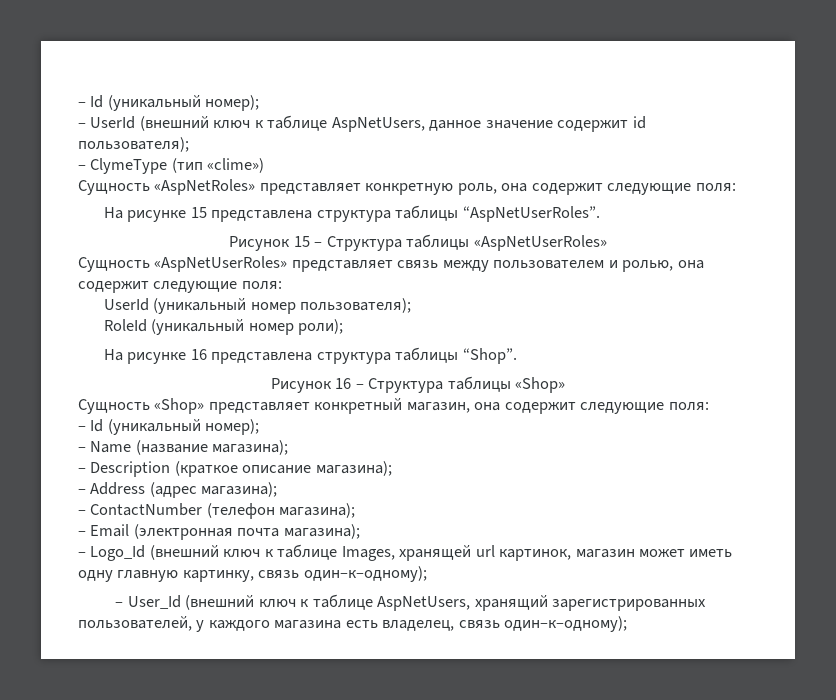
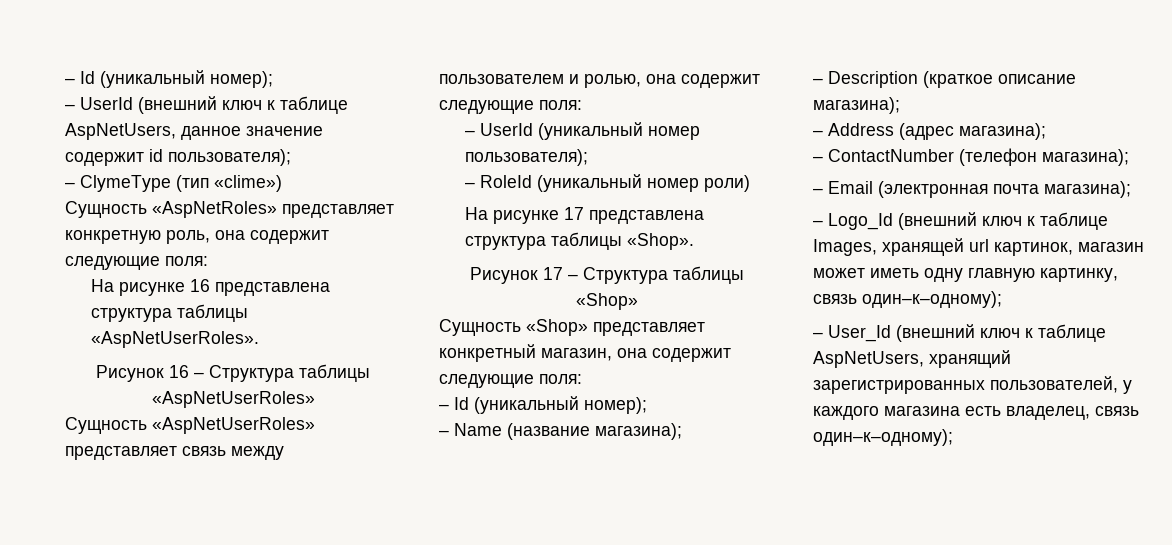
[190,205,600,222] [229,236,310,251] 15 представлена структура таблицы “AspNetUserRoles”. // Рисунок 15 -> [189,279,330,296] [90,304,248,322] [90,331,259,348] [96,365,189,382] 16 представлена структура таблицы «AspNetUserRoles». // Рисунок 16
(282, 285) none -> [464,130,475,136] –
(412, 305) none -> [464,182,475,188] –
[298,319,344,335] [104,347,517,364] [270,378,352,393] роли); // На рисунке 16 представлена структура таблицы “Shop”. // Рисунок 16 -> [703,175,750,192] [464,207,704,224] [464,232,694,250] [470,267,563,284] роли) // На рисунке 17 представлена структура таблицы «Shop». // Рисунок 17

